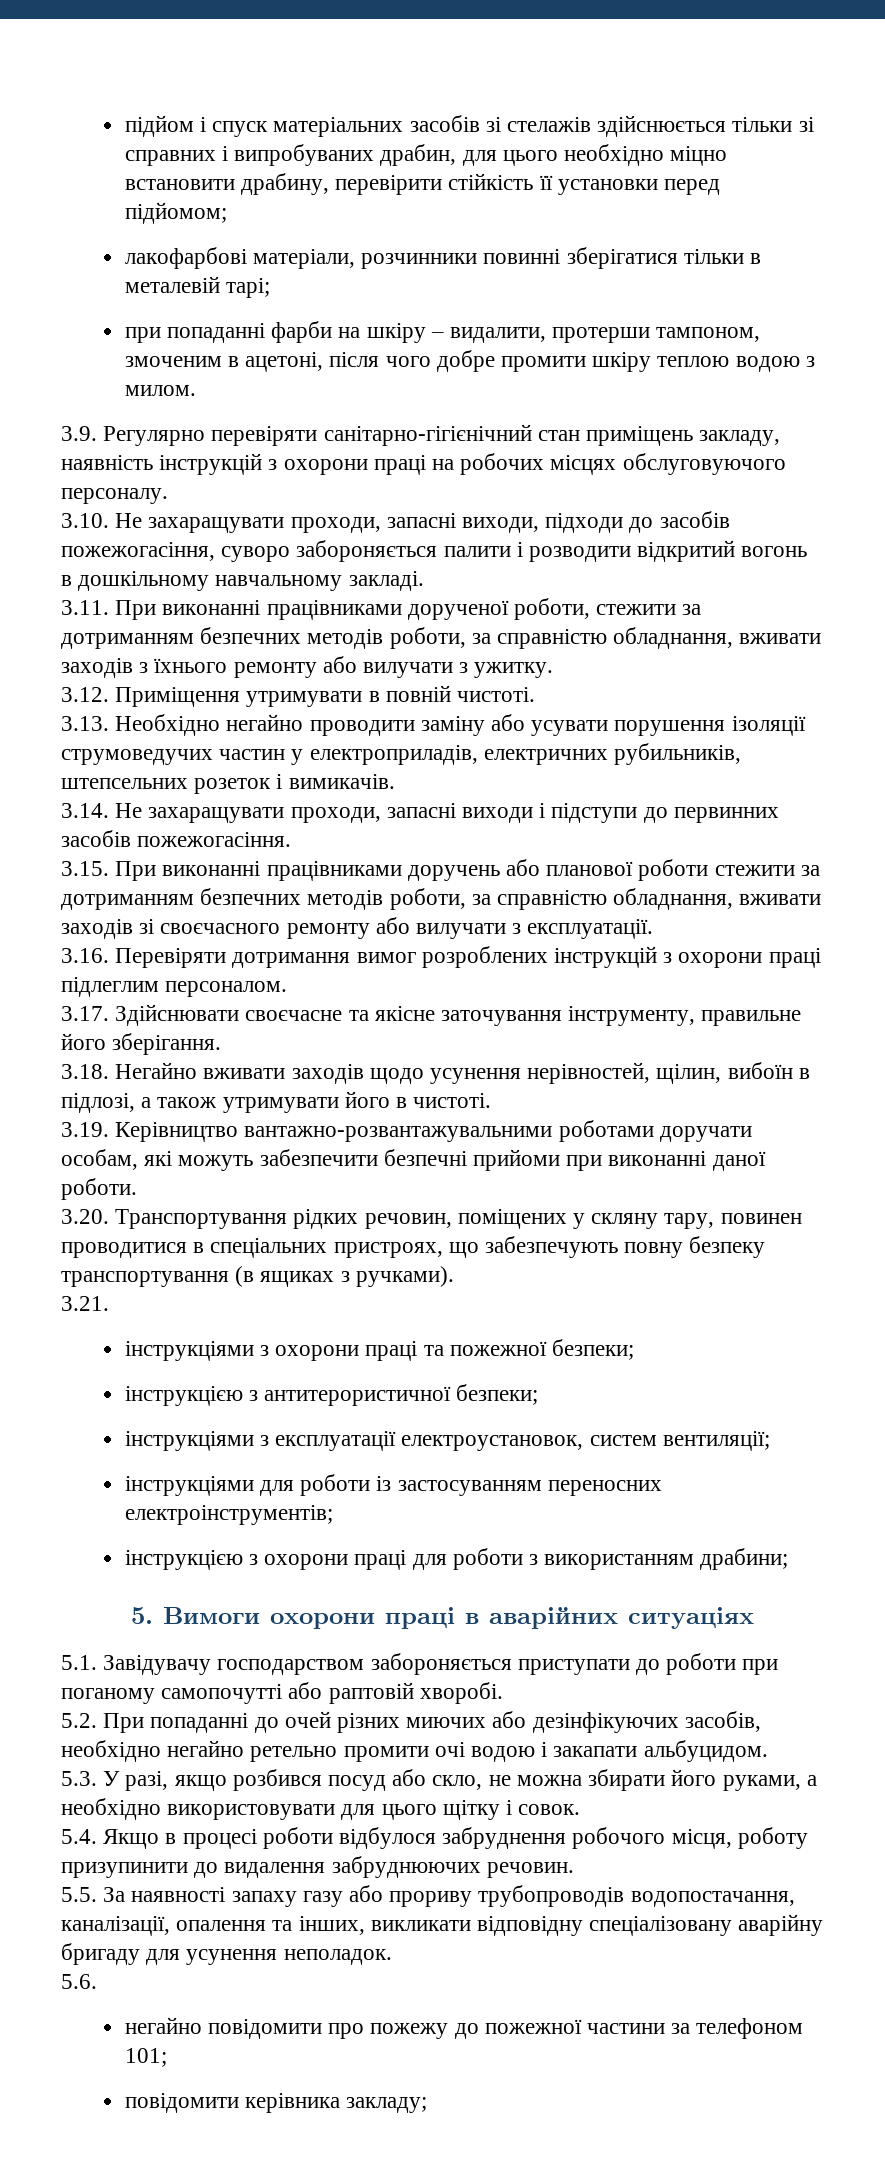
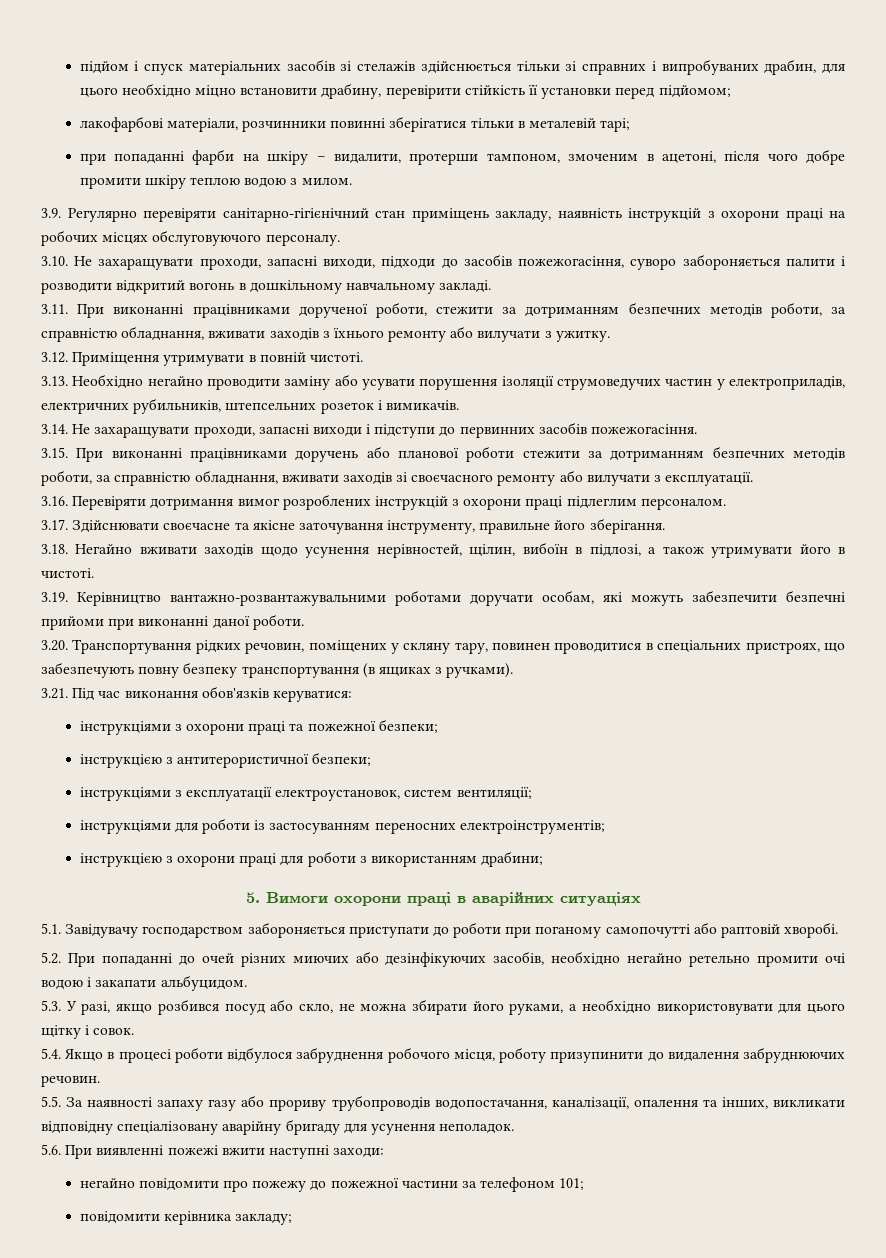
(109, 1303) none -> [72,686,352,702] Під час виконання обов'язків керуватися:
(97, 1981) none -> [65,1145,385,1159] При виявленні пожежі вжити наступні заходи:

